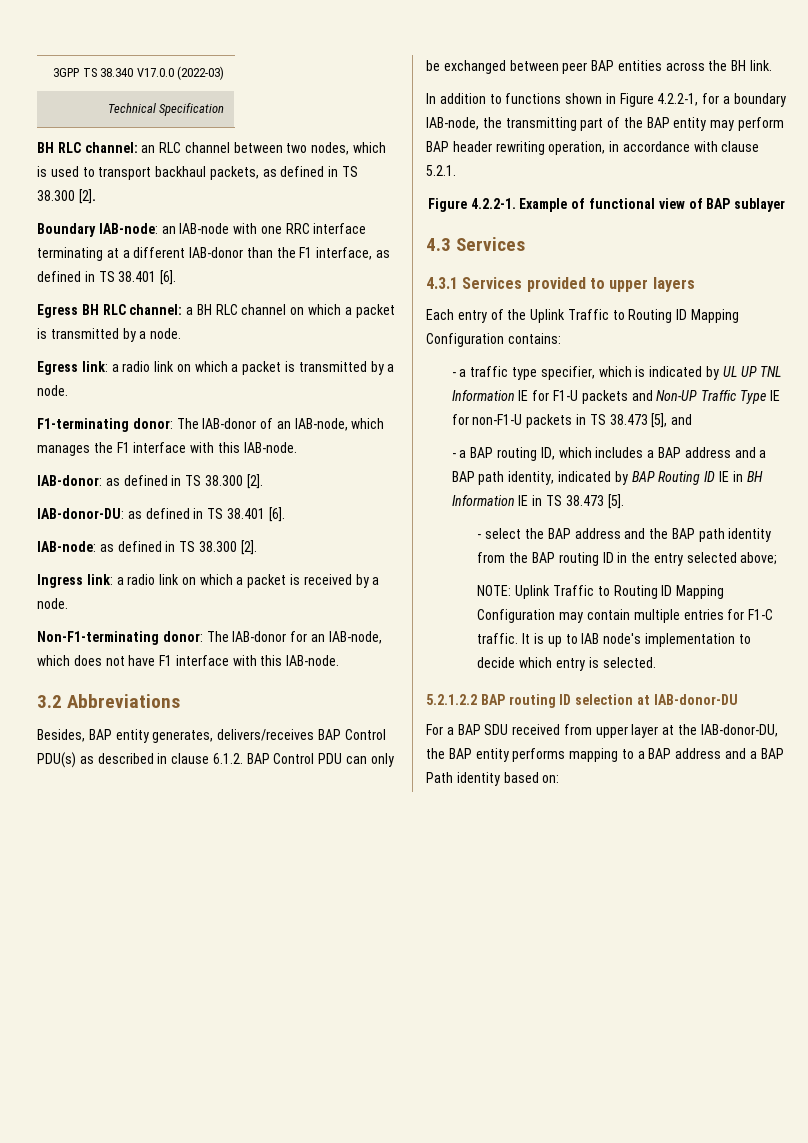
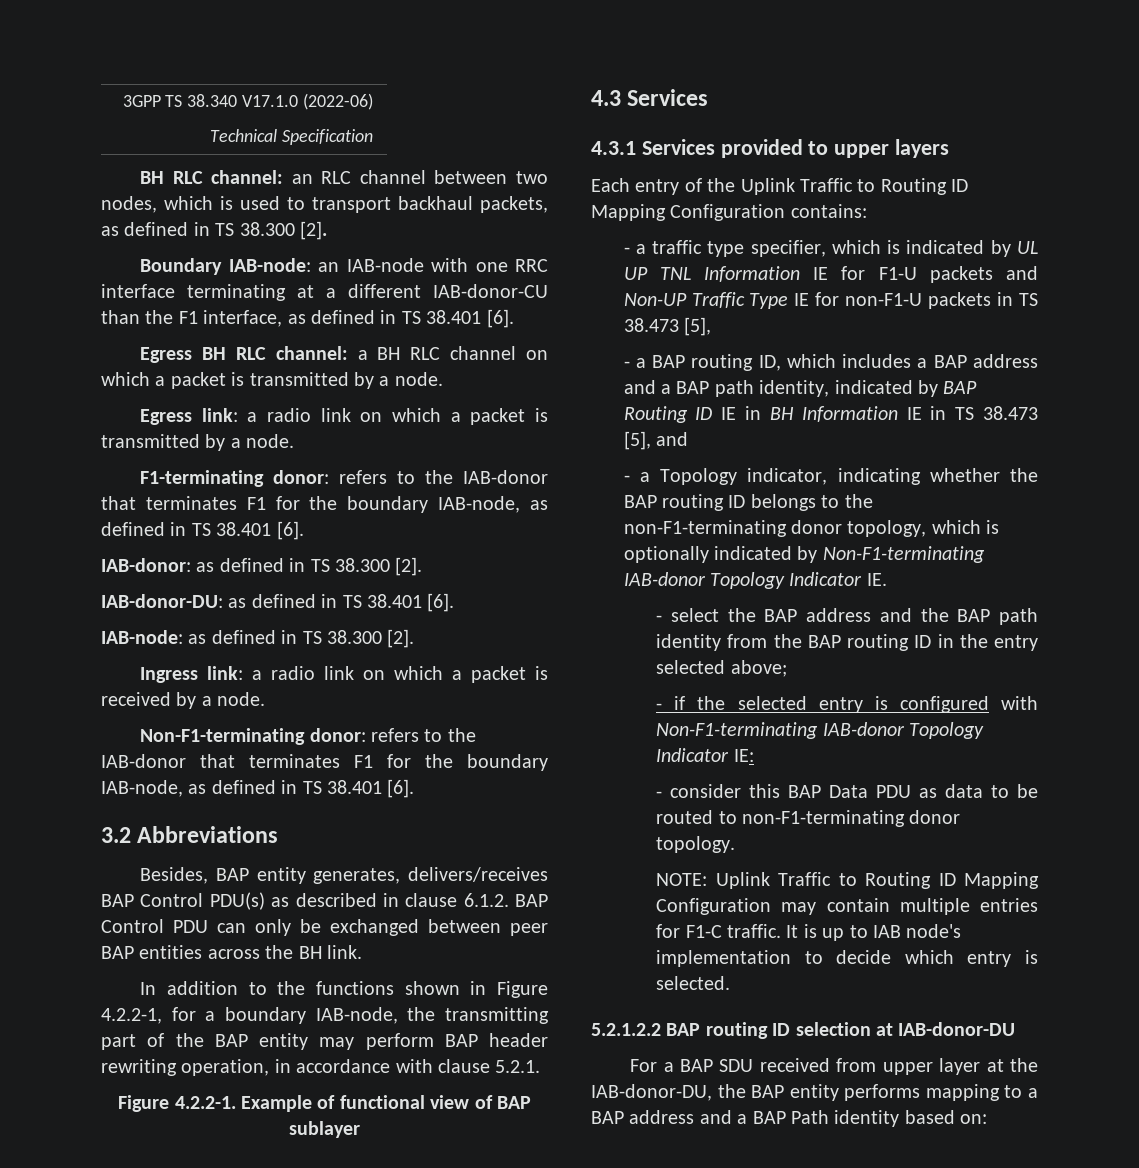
[136,66,224,80] V17.0.0 (2022-03) -> [242,93,373,110] V17.1.0 (2022-06)
[189,247,244,258] IAB-donor -> [433,284,548,298] IAB-donor-CU
[176,418,385,431] [37,442,297,456] The IAB-donor of an IAB-node, which manages the F1 interface with this IAB-node. -> [339,470,549,484] [101,496,548,513] [101,521,304,540] refers to the IAB-donor that terminates F1 for the boundary IAB-node, as defined in TS 38.401 [6].
[206,631,382,644] [37,655,340,666] The IAB-donor for an IAB-node, which does not have F1 interface with this IAB-node. -> [370,728,476,742] [101,754,548,771] [101,779,415,798] refers to the IAB-donor that terminates F1 for the boundary IAB-node, as defined in TS 38.401 [6].
(502, 99) none -> [277,981,306,995] the
[671,414,693,425] and -> (711, 326) none
[607,494,624,509] [5]. -> [623,431,688,450] [623,468,1038,485] [623,494,873,511] [623,520,1000,537] [623,546,985,563] [623,572,887,589] [5], and // - a Topology indicator, indicating whether the BAP routing ID belongs to the non-F1-terminating donor topology, which is optionally indicated by Non-F1-terminating IAB-donor Topology Indicator IE.
(778, 558) none -> [656,696,1038,713] [656,722,984,739] [656,748,754,762] [656,784,1038,798] [656,810,961,827] [656,836,736,853] // - if the selected entry is configured with Non-F1-terminating IAB-donor Topology Indicator IE: // - consider this BAP Data PDU as data to be routed to non-F1-terminating donor topology.

